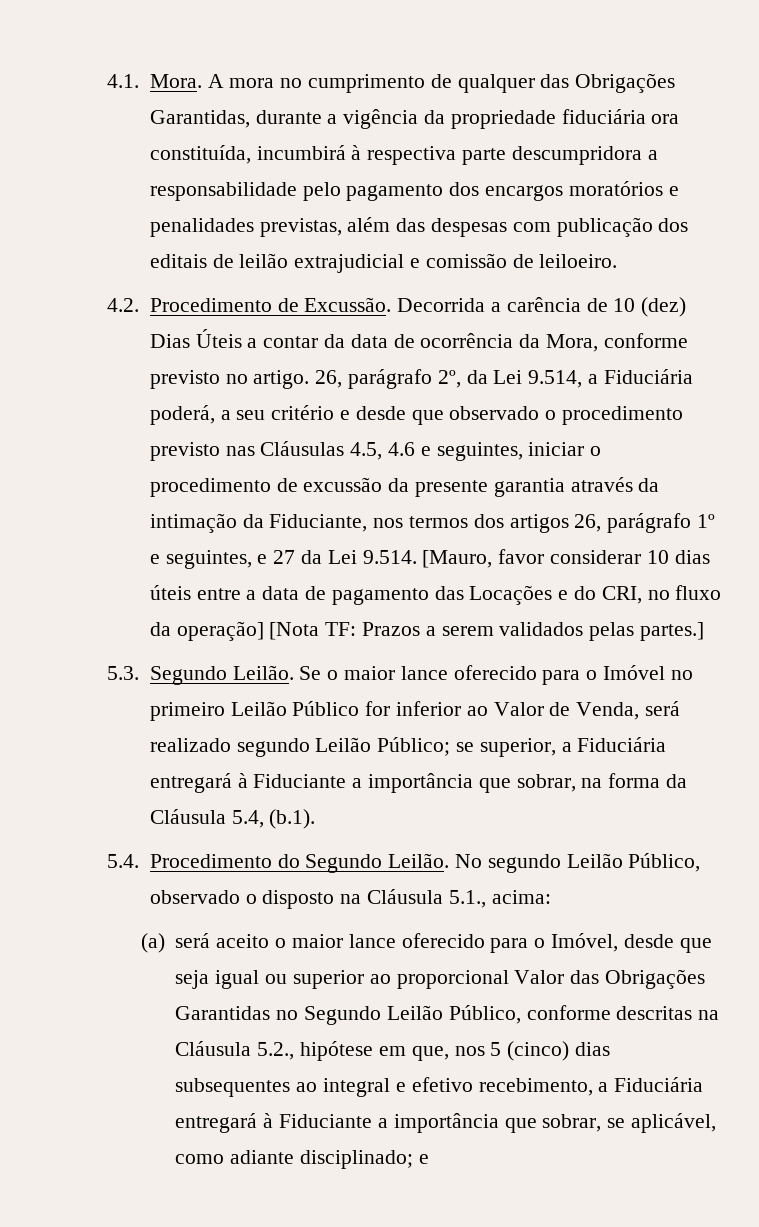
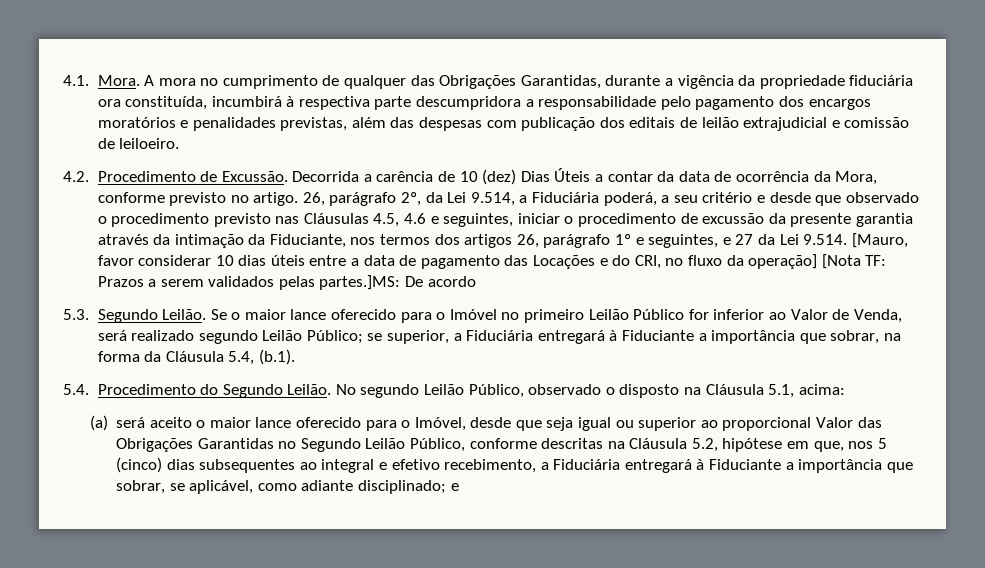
[639,622,704,641] partes.] -> [319,275,476,290] partes.]MS: De acordo
[448,890,486,908] 5.1., -> [768,384,795,398] 5.1,
[257,1042,295,1060] 5.2., -> [691,438,718,452] 5.2,

